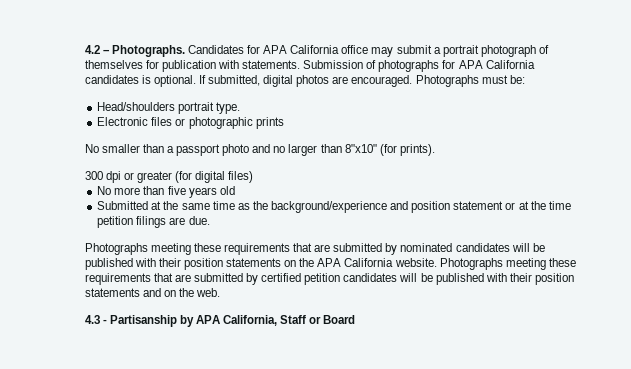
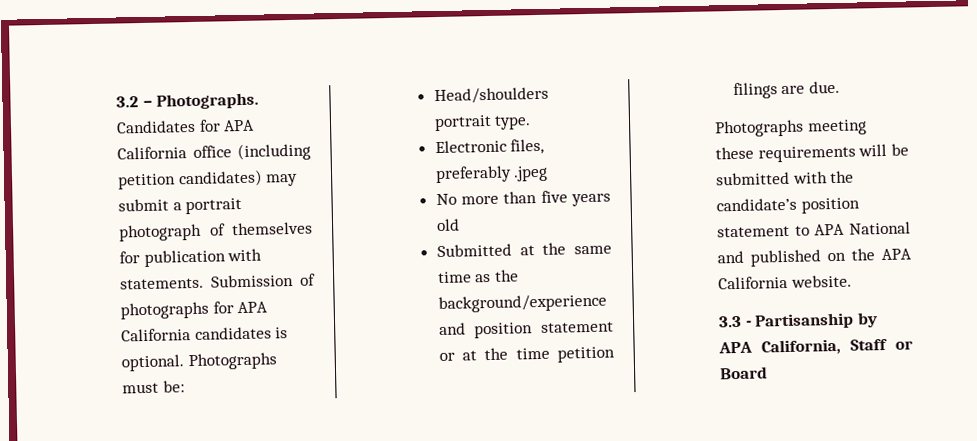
[84,45,100,54] 4.2 -> [116,96,140,108] 3.2
(369, 49) none -> [237,142,311,162] [117,169,263,190] (including petition candidates)
[198,75,413,87] If submitted, digital photos are encouraged. -> (185, 363) none
[151,117,284,129] [84,144,435,156] [84,171,254,183] files or photographic prints // No smaller than a passport photo and no larger than 8"x10" (for prints). // 300 dpi or greater (for digital files) -> [510,138,545,155] [434,165,549,184] files, preferably .jpeg
[293,243,545,255] [84,258,282,270] that are submitted by nominated candidates will be published with their position statements -> [858,143,909,157] [716,170,855,186] [716,197,860,214] [717,221,911,238] [717,249,822,267] will be submitted with the candidate’s position statement to APA National and published
[439,258,576,270] [84,273,574,285] [84,288,221,297] [84,315,100,324] Photographs meeting these requirements that are submitted by certified petition candidates will be published with their position statements and on the web. // 4.3 -> [718,315,743,328] // 3.3

